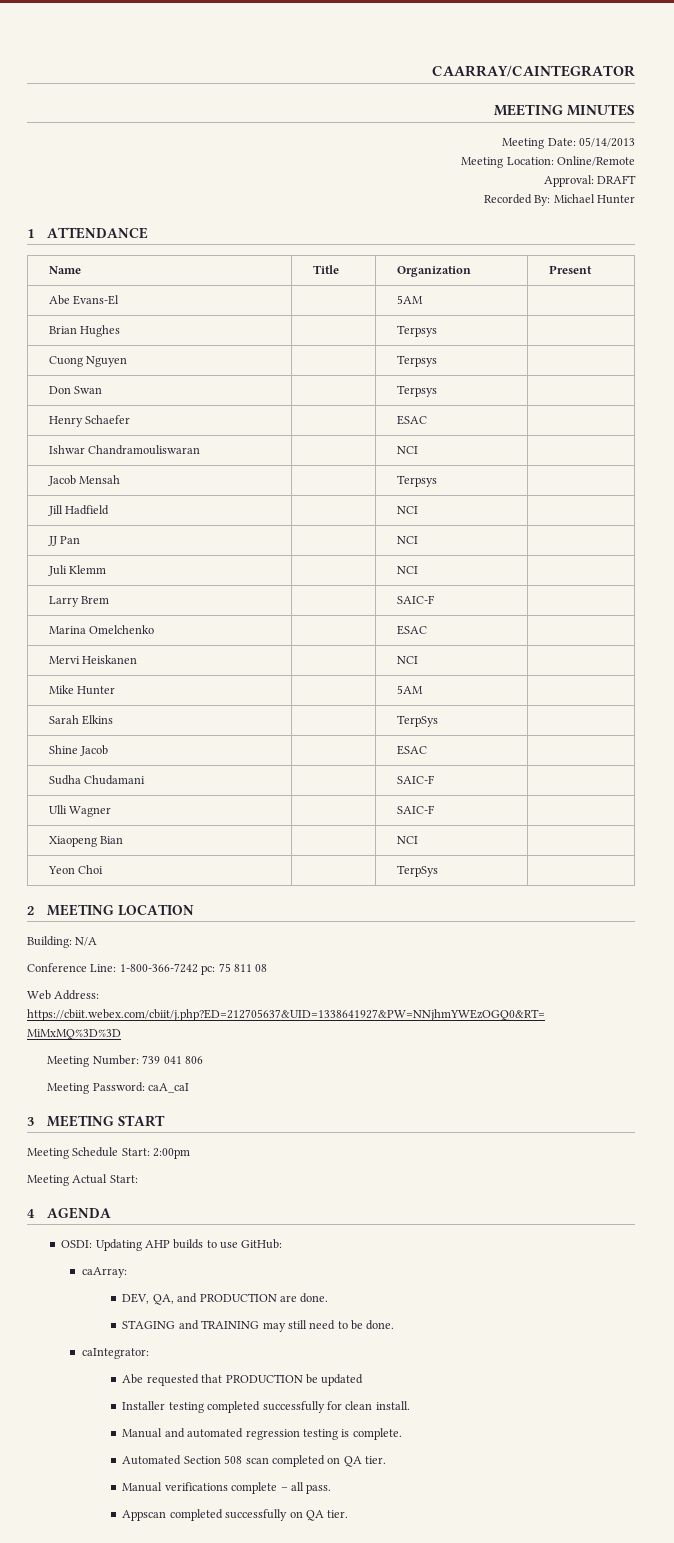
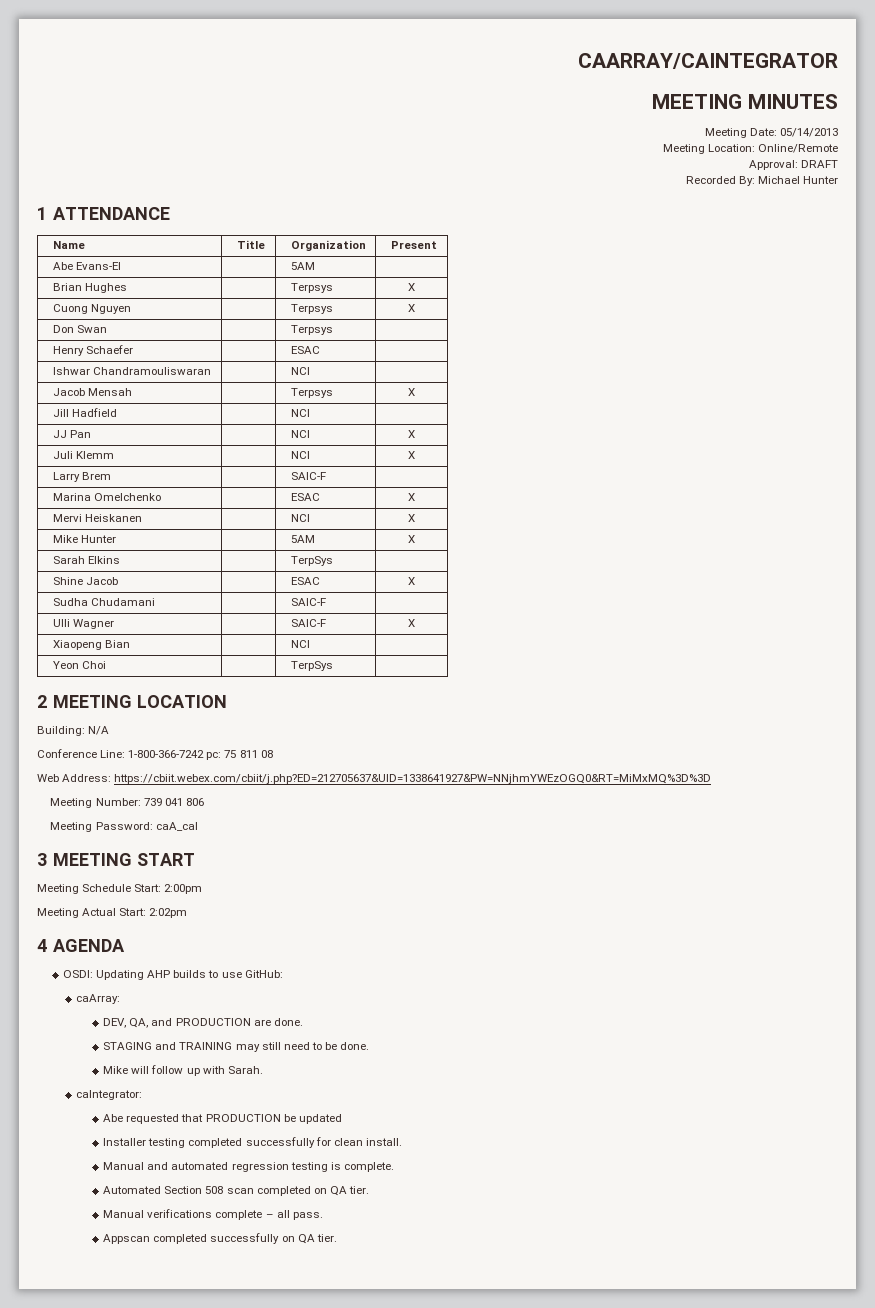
(437, 331) none -> [408,283,415,291] X
(437, 361) none -> [408,304,415,312] X
(437, 481) none -> [408,388,415,396] X
(418, 540) none -> [408,430,415,438] X
(418, 570) none -> [408,451,415,459] X
(427, 630) none -> [408,493,415,501] X
(418, 660) none -> [408,514,415,522] X
(423, 689) none -> [408,535,415,543] X
(427, 750) none -> [408,577,415,585] X
(434, 809) none -> [408,619,415,627] X
(138, 1179) none -> [149,908,188,918] 2:02pm
(395, 1325) none -> [103,1065,263,1076] // Mike will follow up with Sarah.

